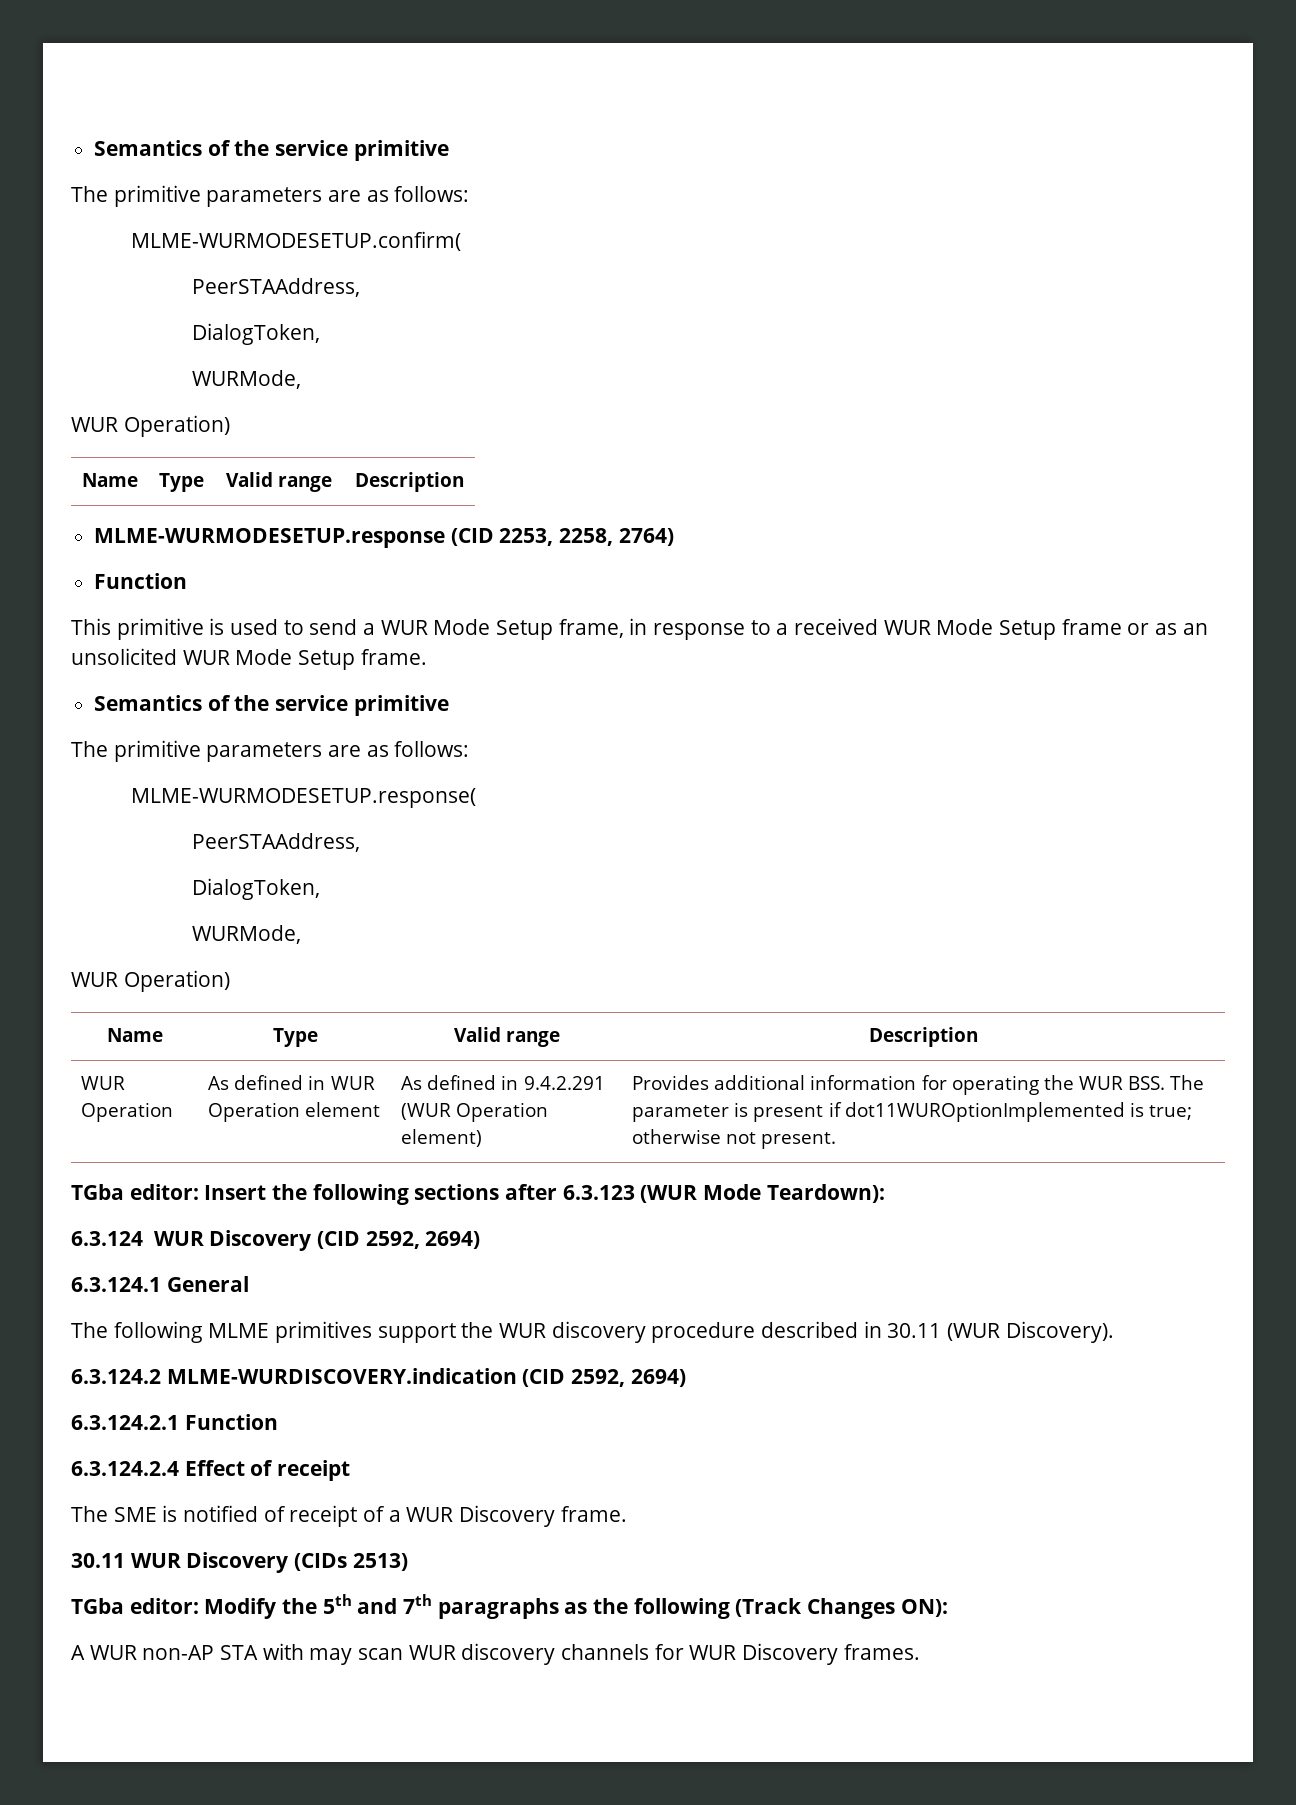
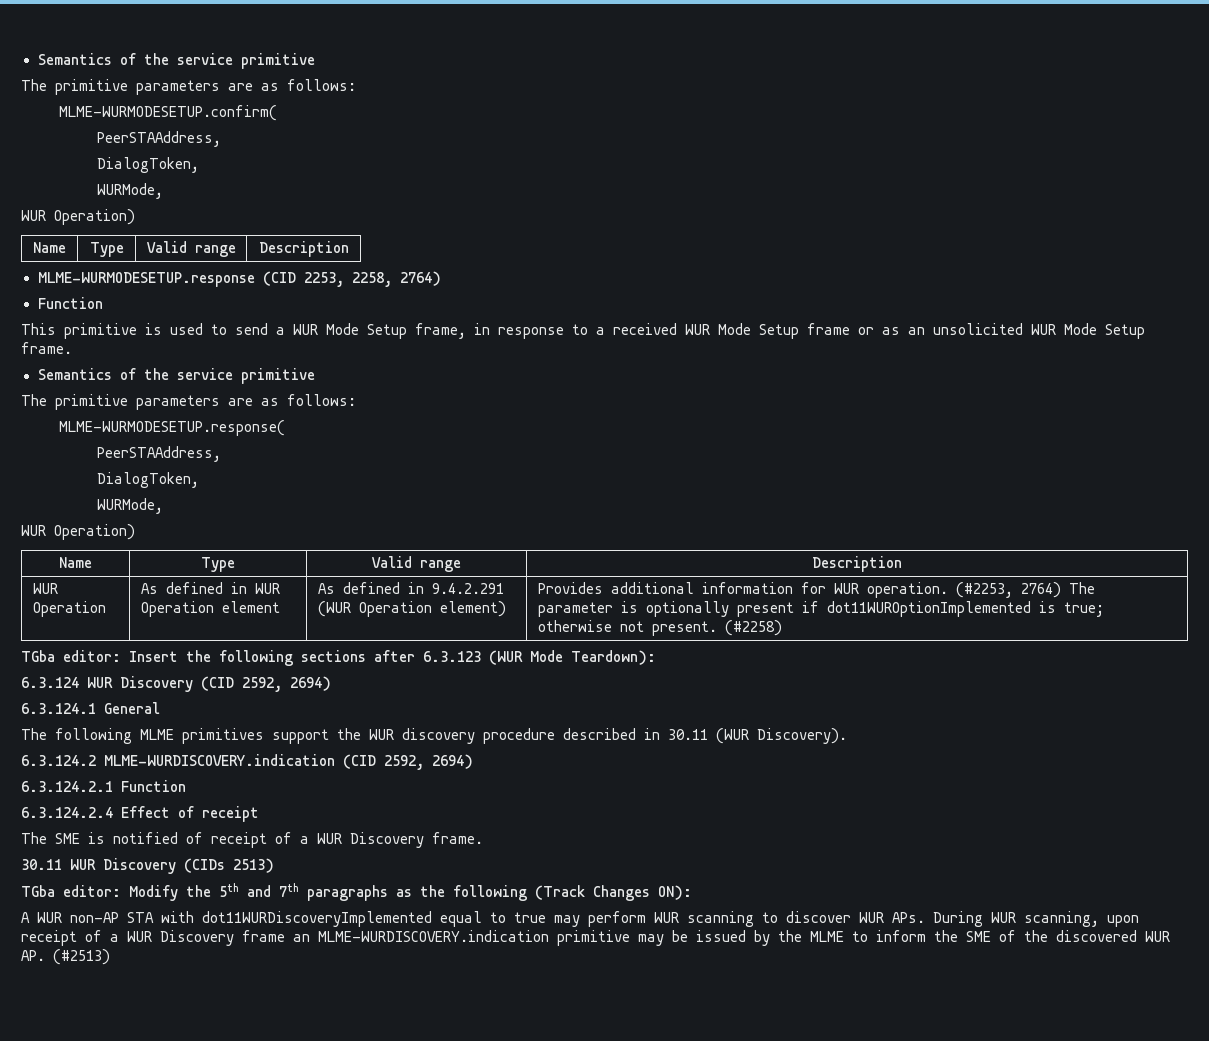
[951,1075,1166,1095] operating the WUR BSS. -> [833,582,1061,598] WUR operation. (#2253, 2764)
(749, 1109) none -> [645,601,729,617] optionally
(837, 1140) none -> [724,620,782,636] (#2258)
[309,1643,920,1665] may scan WUR discovery channels for WUR Discovery frames. -> [202,911,1139,927] [21,930,1170,946] [21,949,110,965] dot11WURDiscoveryImplemented equal to true may perform WUR scanning to discover WUR APs. During WUR scanning, upon receipt of a WUR Discovery frame an MLME-WURDISCOVERY.indication primitive may be issued by the MLME to inform the SME of the discovered WUR AP. (#2513)

